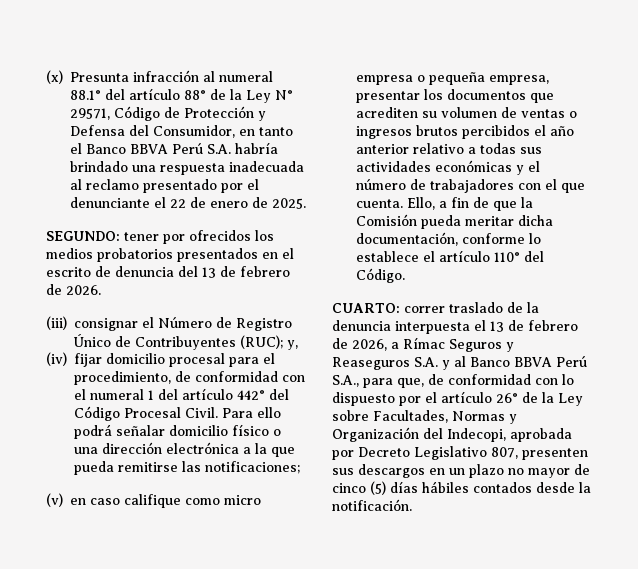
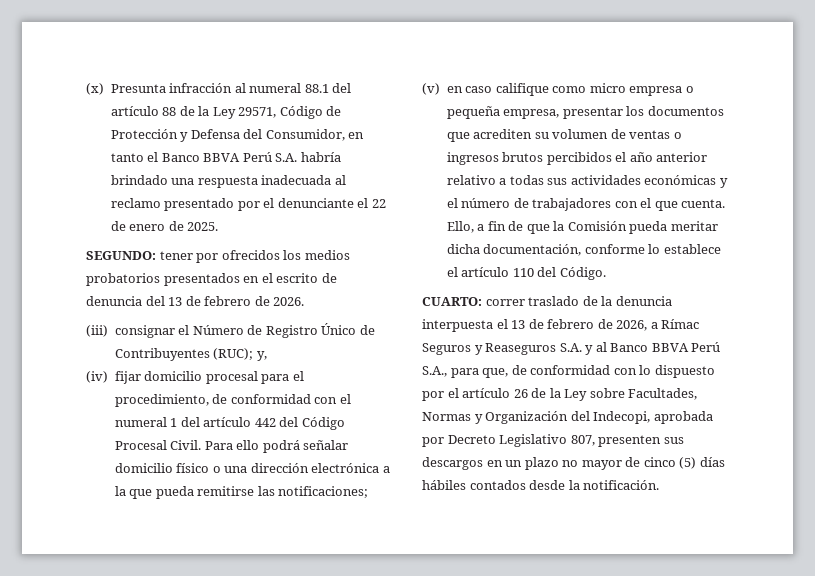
[70,88,293,103] 88.1° del artículo 88° de la Ley N° -> [304,83,352,93] [110,106,236,119] 88.1 del artículo 88 de la Ley
[237,390,265,400] 442° -> [254,418,276,427] 442
[494,252,520,262] 110° -> [512,268,534,277] 110
[496,393,518,403] 26° -> [513,389,528,398] 26

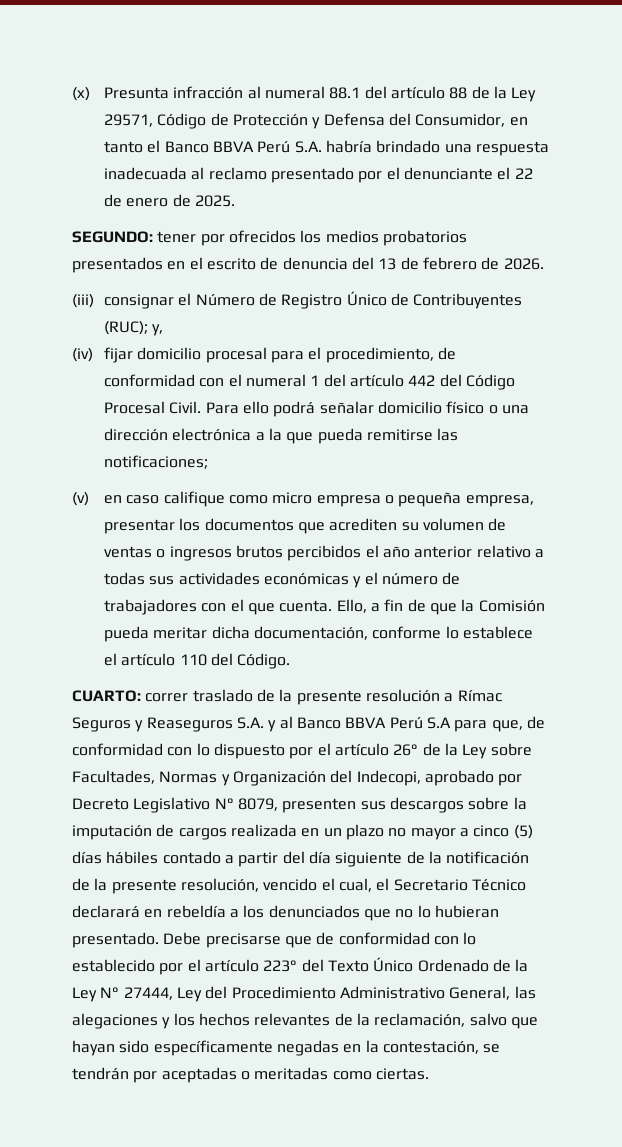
[615,296,672,306] [422,319,648,332] denuncia interpuesta el 13 de febrero de 2026, -> [296,689,440,705] presente resolución
[422,366,447,377] S.A., -> [426,717,451,729] S.A
[513,389,528,398] 26 -> [393,744,419,756] 26°
[653,411,713,424] aprobada -> [424,770,494,786] aprobado
[570,435,595,446] 807, -> [214,798,278,811] N° 8079,
(483, 463) none -> [468,797,527,810] [72,824,297,840] sobre la imputación de cargos realizada
[625,457,641,467] de -> [459,828,469,837] a
[469,480,660,490] contados desde la notificación. -> [162,851,530,867] [72,878,526,894] [72,905,499,921] [72,932,477,948] [72,957,529,975] [72,986,536,1002] [72,1013,538,1029] [72,1040,501,1056] [72,1067,429,1083] contado a partir del día siguiente de la notificación de la presente resolución, vencido el cual, el Secretario Técnico declarará en rebeldía a los denunciados que no lo hubieran presentado. Debe precisarse que de conformidad con lo establecido por el artículo 223° del Texto Único Ordenado de la Ley N° 27444, Ley del Procedimiento Administrativo General, las alegaciones y los hechos relevantes de la reclamación, salvo que hayan sido específicamente negadas en la contestación, se tendrán por aceptadas o meritadas como ciertas.

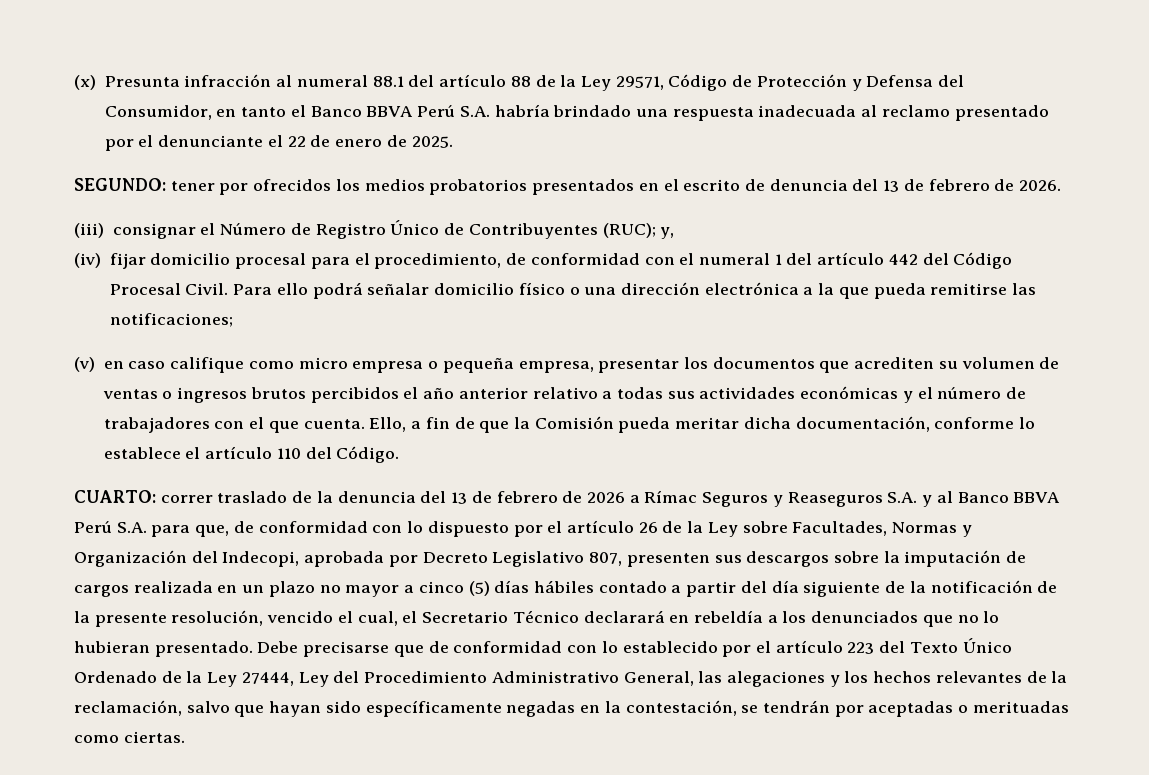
[296,689,440,705] presente resolución -> [337,491,625,504] denuncia del 13 de febrero de 2026
[426,717,451,729] S.A -> [116,522,147,533] S.A.
[393,744,419,756] 26° -> [638,522,658,533] 26
[424,770,494,786] aprobado -> [304,551,385,567] aprobada
[214,798,278,811] N° 8079, -> [589,552,623,566] 807,
[263,960,298,972] 223° -> [847,642,875,654] 223
[100,987,120,998] N° -> (238, 679) none
[254,1067,329,1080] meritadas -> [972,701,1069,713] merituadas

